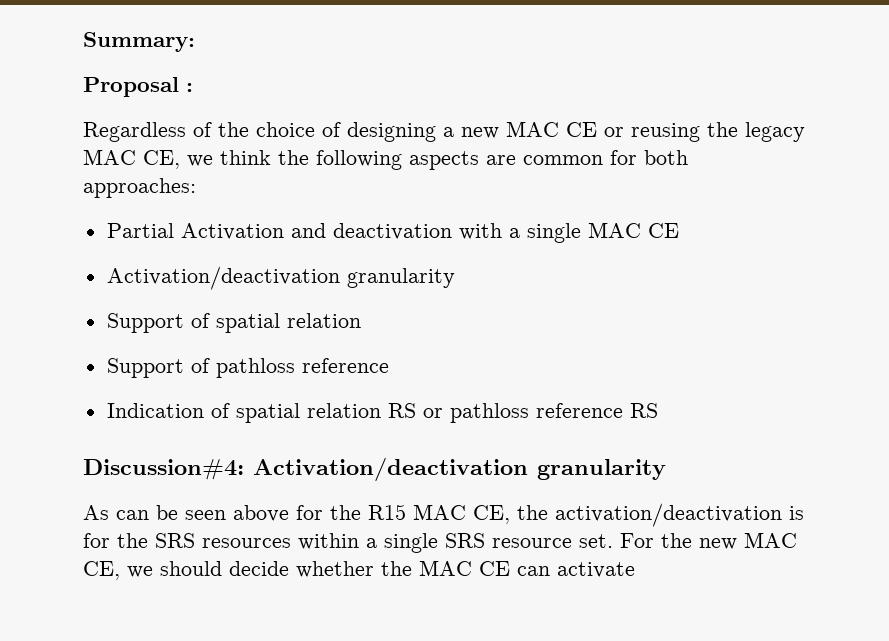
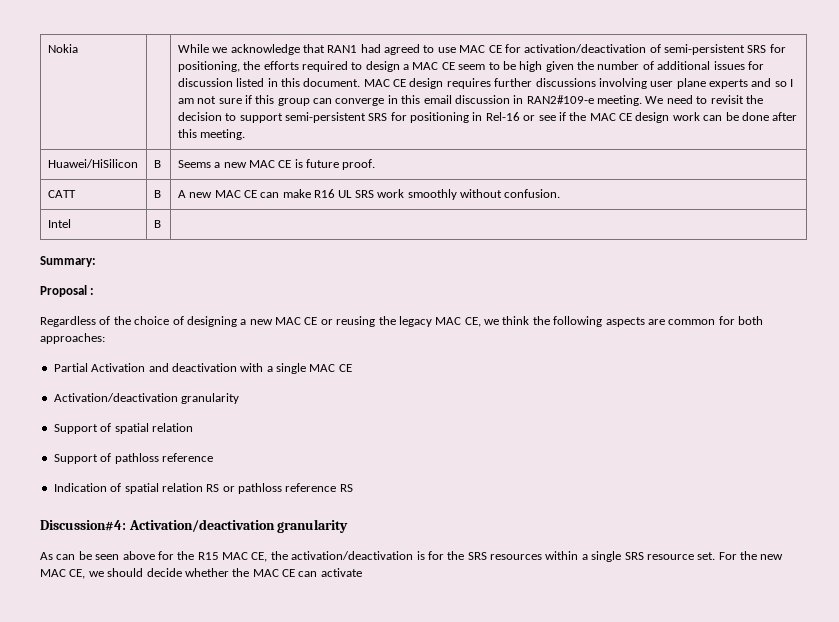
(83, 42) none -> [47,44,78,53] [177,44,786,55] [177,61,764,72] [177,78,794,89] [177,95,763,106] [177,112,798,123] [177,129,246,140] [47,159,138,168] [153,160,161,168] [177,159,376,170] [47,190,76,198] [153,190,161,198] [177,189,561,200] [47,219,71,228] [153,220,161,228] Nokia | | While we acknowledge that RAN1 had agreed to use MAC CE for activation/deactivation of semi-persistent SRS for positioning, the efforts required to design a MAC CE seem to be high given the number of additional issues for discussion listed in this document. MAC CE design requires further discussions involving user plane experts and so I am not sure if this group can converge in this email discussion in RAN2#109-e meeting. We need to revisit the decision to support semi-persistent SRS for positioning in Rel-16 or see if the MAC CE design work can be done after this meeting. // Huawei/HiSilicon | B | Seems a new MAC CE is future proof. // CATT | B | A new MAC CE can make R16 UL SRS work smoothly without confusion. // Intel | B | //

